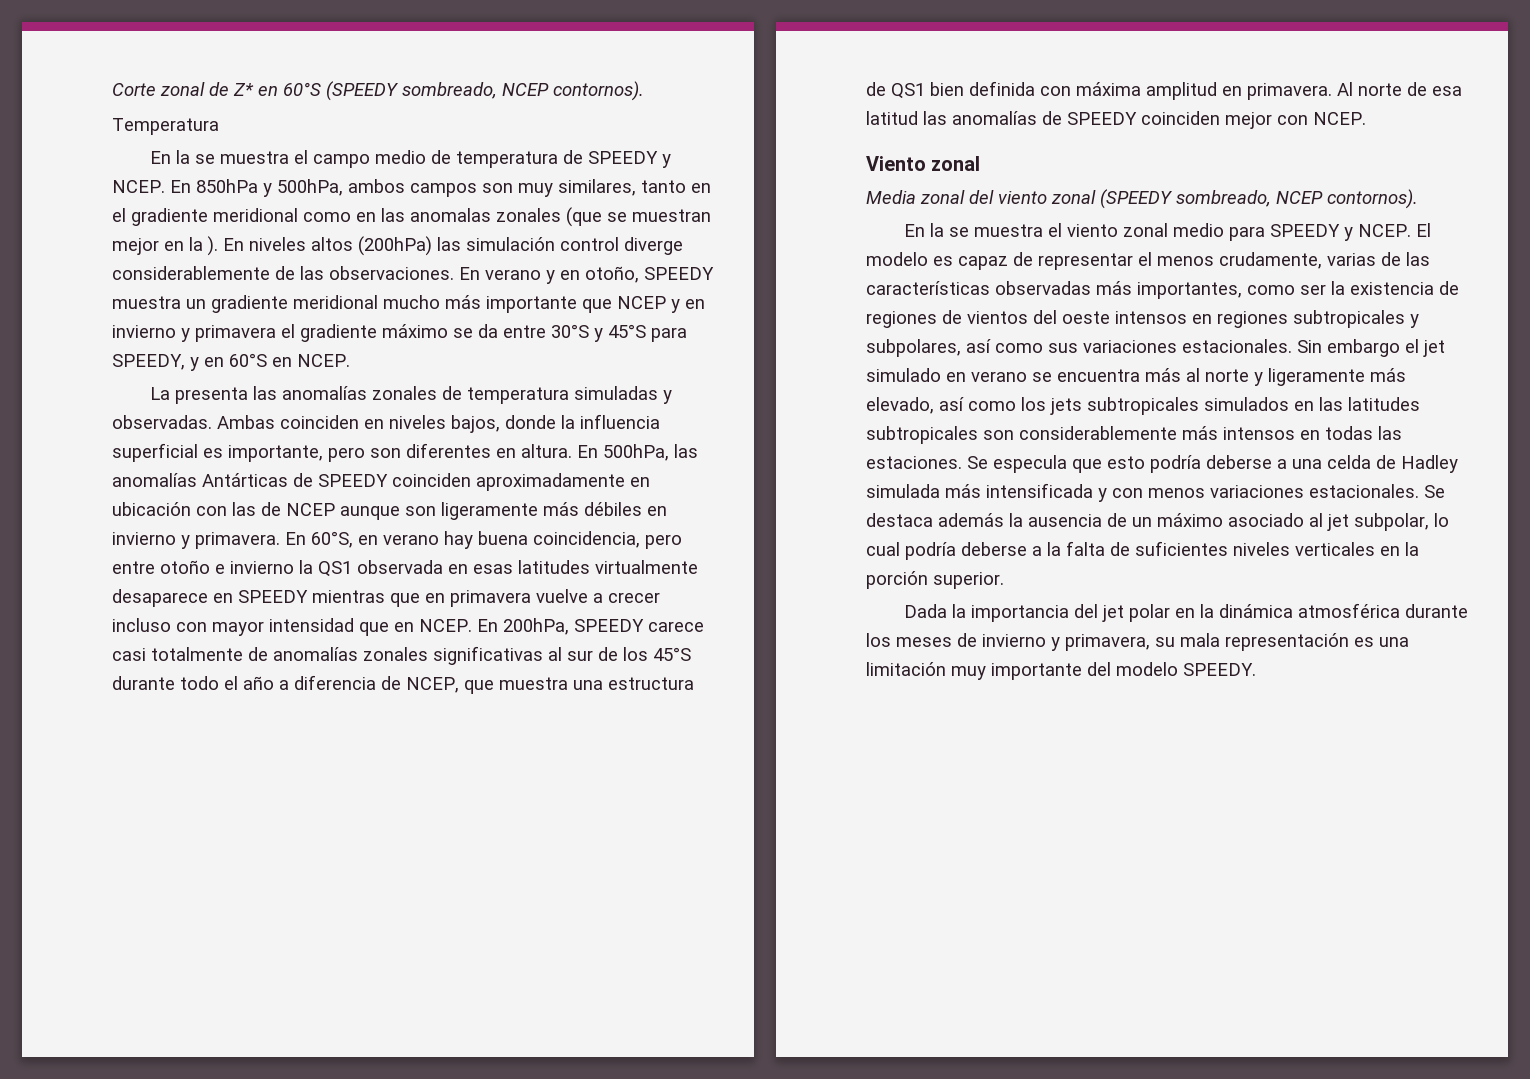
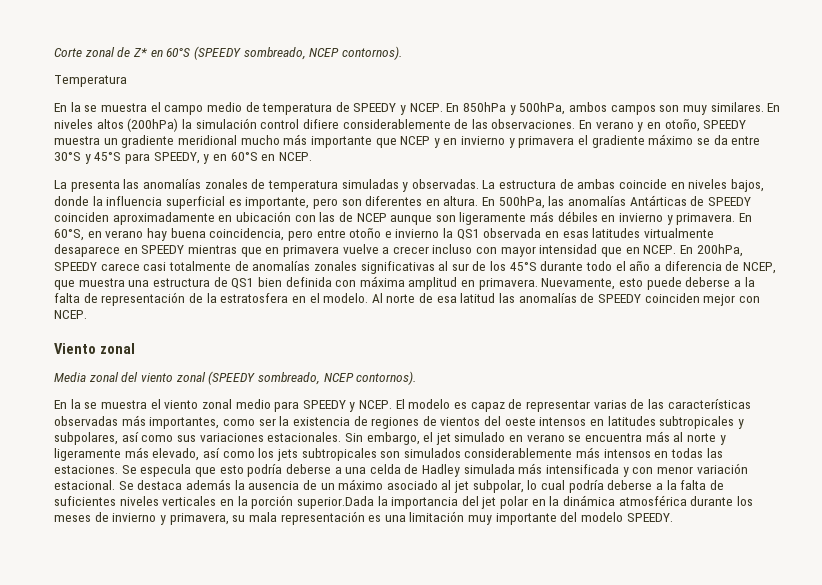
[558,179,711,196] [112,207,711,227] [112,236,218,256] similares, tanto en el gradiente meridional como en las anomalas zonales (que se muestran mejor en la ). -> [710,102,764,112] similares.
[437,237,461,251] las -> [181,119,192,129] la
[624,237,683,255] diverge -> [302,119,339,129] difiere
[217,415,359,429] Ambas coinciden -> [482,179,668,189] La estructura de ambas coincide
(1332, 91) none -> [541,277,755,290] [54,292,369,306] Nuevamente, esto puede deberse a la falta de representación de la estratosfera en el modelo.
[1138,252,1322,269] el menos crudamente, -> (590, 406) none
[1217,311,1288,328] regiones -> [607,416,656,426] latitudes
[1327,339,1400,357] embargo -> [366,432,420,445] embargo,
[1204,397,1420,411] [866,426,1014,444] simulados en las latitudes subtropicales son -> [380,448,461,458] son simulados
[1148,484,1419,498] menos variaciones estacionales. -> [656,463,748,474] [54,480,115,490] menor variación estacional.
[933,572,1004,589] [903,604,947,618] superior. // Dada -> [296,496,374,509] superior.Dada

